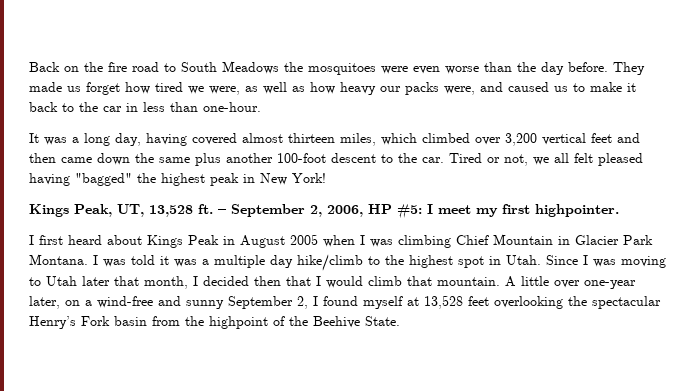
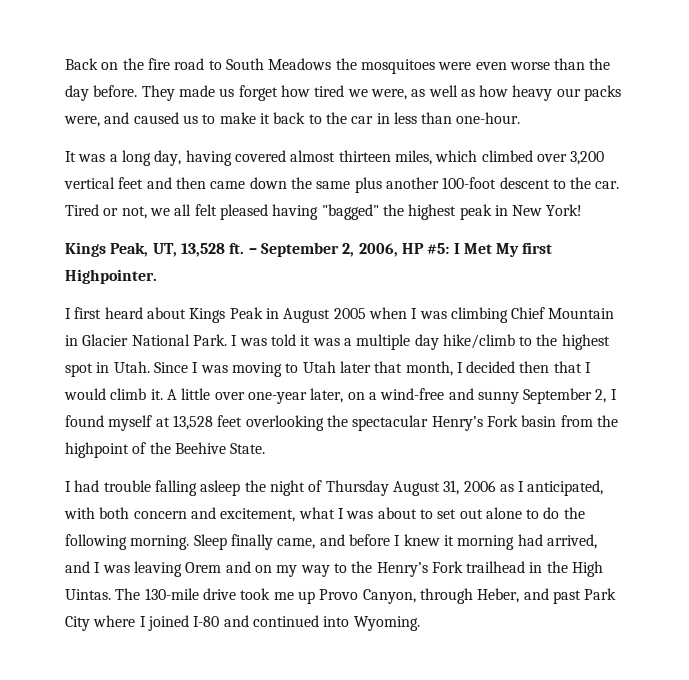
[438,204,619,217] meet my first highpointer. -> [463,242,553,257] [65,269,157,284] Met My first Highpointer.
[623,235,653,245] [29,254,88,265] Park Montana. -> [131,334,227,346] National Park.
[407,276,500,286] that mountain. -> [150,389,163,400] it.
(400, 321) none -> [65,480,604,496] [64,507,585,522] [65,534,597,550] [65,561,604,577] [65,588,617,604] [65,615,420,631] // I had trouble falling asleep the night of Thursday August 31, 2006 as I anticipated, with both concern and excitement, what I was about to set out alone to do the following morning. Sleep finally came, and before I knew it morning had arrived, and I was leaving Orem and on my way to the Henry’s Fork trailhead in the High Uintas. The 130-mile drive took me up Provo Canyon, through Heber, and past Park City where I joined I-80 and continued into Wyoming.

